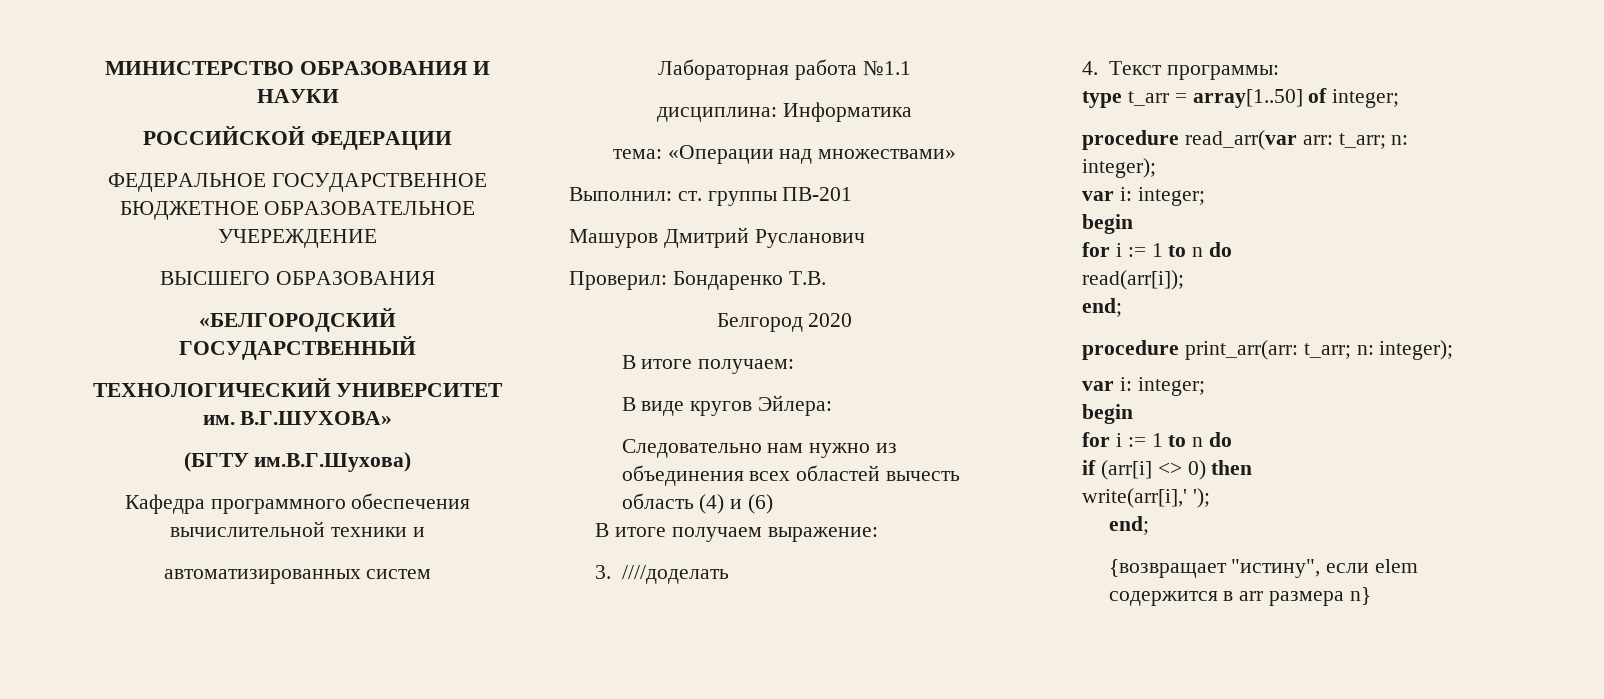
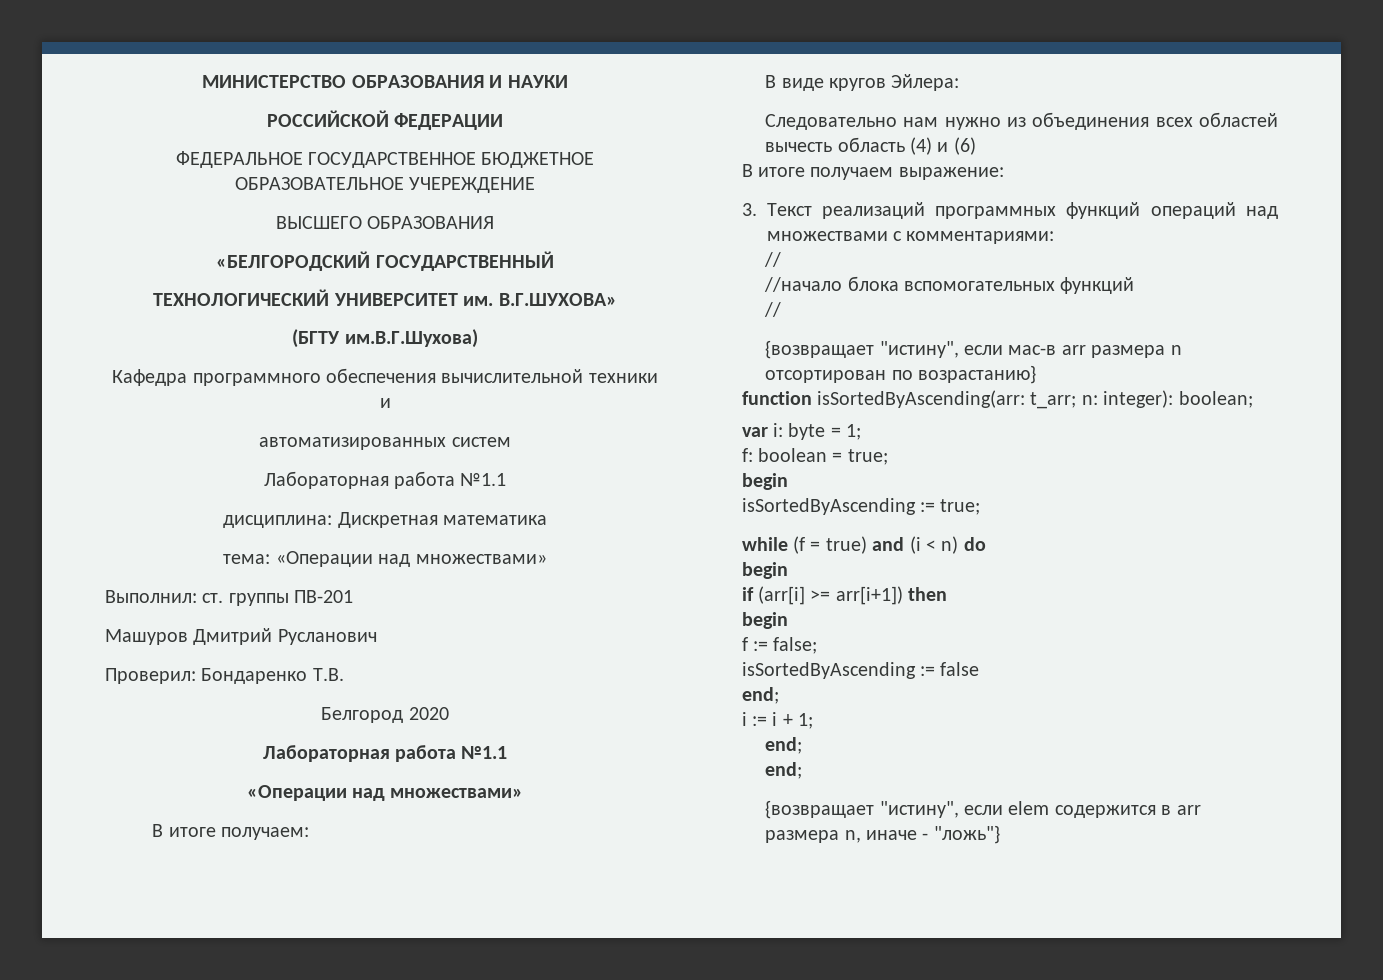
[782,102,912,122] Информатика -> [337,512,547,528] Дискретная математика
(853, 320) none -> [262,745,508,762] [246,785,524,801] // Лабораторная работа №1.1 // «Операции над множествами»
[622,565,730,584] [1082,61,1279,80] [1082,88,1400,108] [1082,130,1409,150] [1082,158,1157,178] [1082,187,1205,206] [1082,214,1134,234] [1082,242,1233,257] [1082,270,1185,290] [1082,298,1123,317] [1082,340,1454,360] [1082,377,1205,396] [1082,404,1134,424] [1082,432,1233,447] [1082,460,1253,480] [1082,488,1211,508] ////доделать // 4. Текст программы: // type t_arr = array[1..50] of integer; // procedure read_arr(var arr: t_arr; n: integer); // var i: integer; // begin // for i := 1 to n do // read(arr[i]); // end; // procedure print_arr(arr: t_arr; n: integer); // var i: integer; // begin // for i := 1 to n do // if (arr[i] <> 0) then // write(arr[i],' '); -> [766,202,1278,219] [766,231,1055,244] [764,252,782,267] [764,276,1135,294] [764,302,782,317] [765,340,1182,359] [765,365,1036,384] [741,390,1253,409] [741,423,862,440] [741,448,888,465] [741,473,788,490] [741,498,981,515] [741,536,986,554] [741,562,788,579] [741,586,948,605] [741,612,788,629] [741,637,818,654] [741,662,980,679] [741,687,779,704] [741,712,814,729] [765,737,803,754] Текст реализаций программных функций операций над множествами с комментариями: // // // //начало блока вспомогательных функций // // // {возвращает "истину", если мас-в arr размера n отсортирован по возрастанию} // function isSortedByAscending(arr: t_arr; n: integer): boolean; // var i: byte = 1; // f: boolean = true; // begin // isSortedByAscending := true; // while (f = true) and (i < n) do // begin // if (arr[i] >= arr[i+1]) then // begin // f := false; // isSortedByAscending := false // end; // i := i + 1; // end;
[1349,587,1371,605] n} -> [844,825,1000,844] n, иначе - "ложь"}

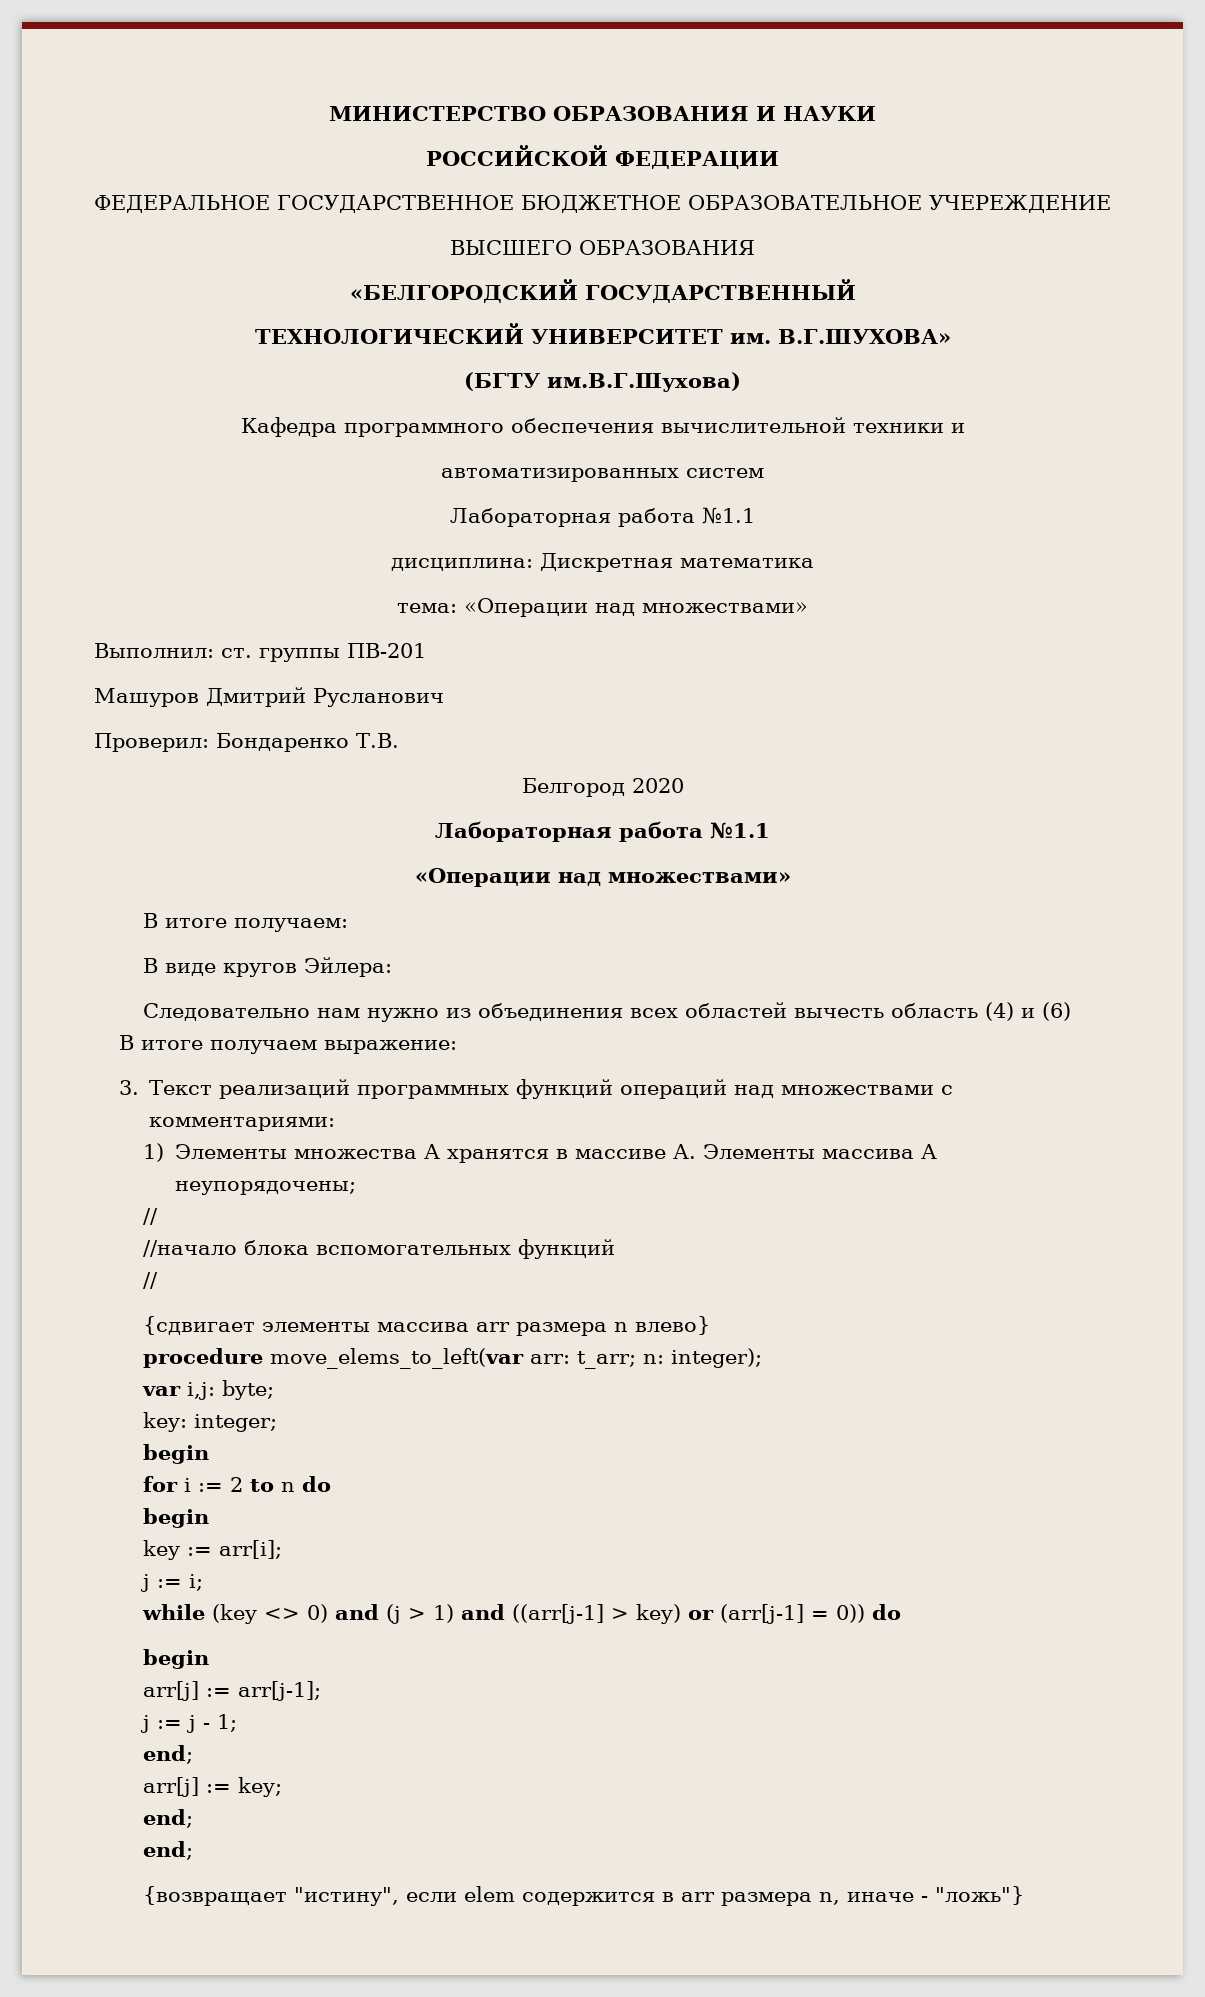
(1055, 237) none -> [143,1143,937,1163] [174,1181,356,1195] // 1) Элементы множества А хранятся в массиве А. Элементы массива А неупорядочены;
[765,340,1182,359] [765,365,1036,384] [741,390,1253,409] [741,423,862,440] [741,448,888,465] [741,473,788,490] [741,498,981,515] [741,536,986,554] [741,562,788,579] [741,586,948,605] [741,612,788,629] [741,637,818,654] [741,662,980,679] [741,687,779,704] [741,712,814,729] {возвращает "истину", если мас-в arr размера n отсортирован по возрастанию} // function isSortedByAscending(arr: t_arr; n: integer): boolean; // var i: byte = 1; // f: boolean = true; // begin // isSortedByAscending := true; // while (f = true) and (i < n) do // begin // if (arr[i] >= arr[i+1]) then // begin // f := false; // isSortedByAscending := false // end; // i := i + 1; -> [143,1316,711,1336] [143,1348,763,1369] [142,1380,275,1400] [143,1412,278,1432] [143,1444,210,1464] [143,1476,332,1492] [143,1508,210,1528] [143,1540,283,1560] [140,1574,204,1592] [142,1604,902,1624] [143,1649,210,1669] [143,1681,322,1701] [140,1714,238,1733] [143,1745,194,1764] [143,1777,283,1797] {сдвигает элементы массива arr размера n влево} // procedure move_elems_to_left(var arr: t_arr; n: integer); // var i,j: byte; // key: integer; // begin // for i := 2 to n do // begin // key := arr[i]; // j := i; // while (key <> 0) and (j > 1) and ((arr[j-1] > key) or (arr[j-1] = 0)) do // begin // arr[j] := arr[j-1]; // j := j - 1; // end; // arr[j] := key;

